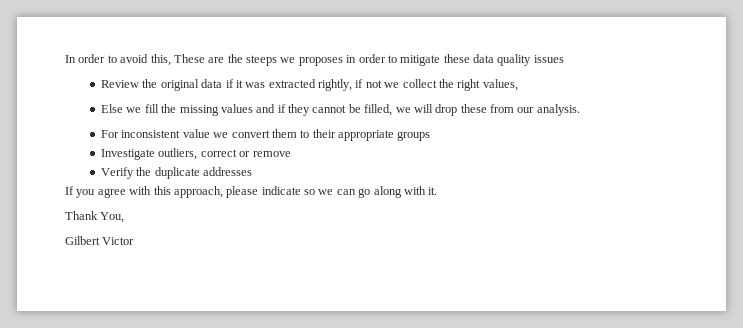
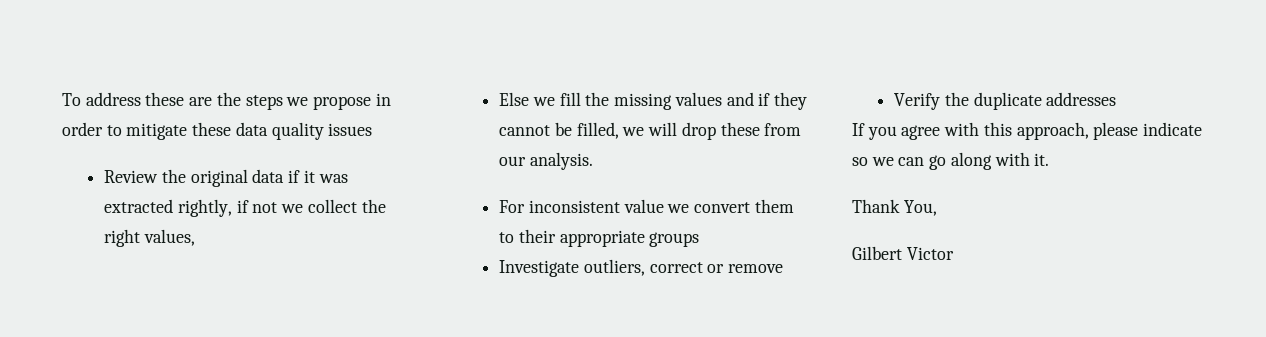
[65,54,343,66] In order to avoid this, These are the steeps we proposes -> [62,92,372,110] To address these are the steps we propose

